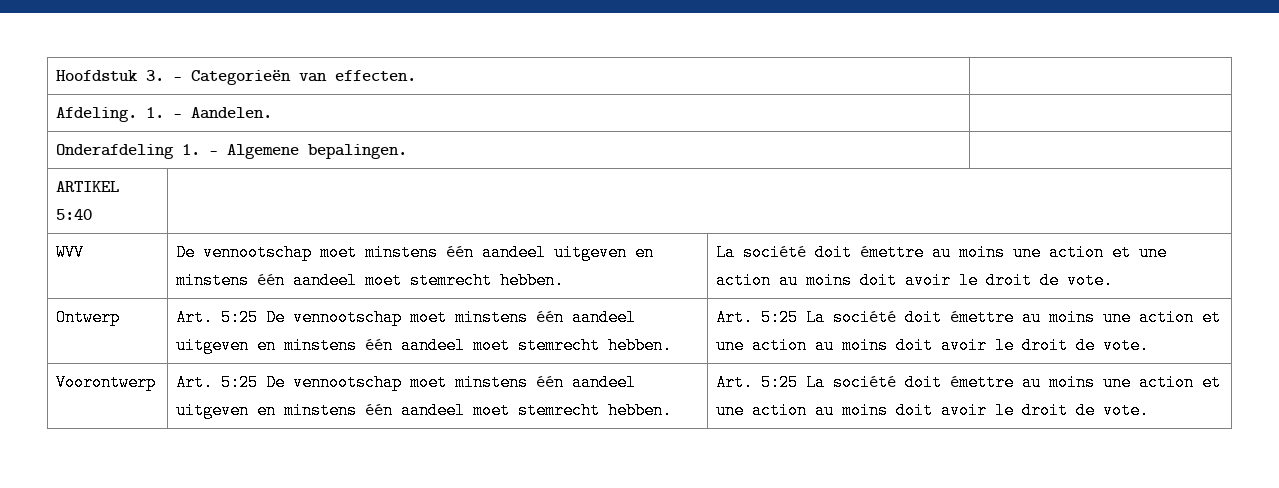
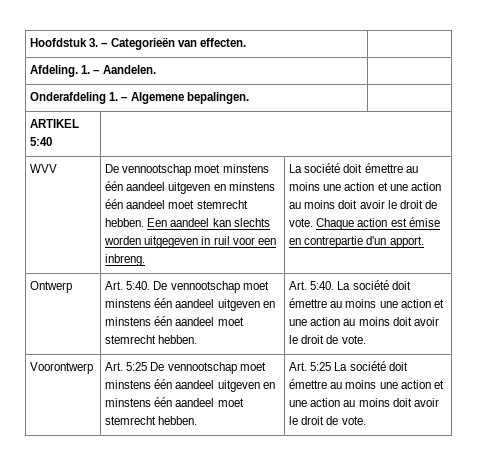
(564, 280) none -> [147,218,270,227] [104,236,276,248] [105,254,146,266] Een aandeel kan slechts worden uitgegeven in ruil voor een inbreng.
(1113, 280) none -> [316,217,440,230] [289,236,424,248] Chaque action est émise en contrepartie d'un apport.
[220,309,258,326] 5:25 -> [126,281,151,290] 5:40.
[760,309,798,326] 5:25 -> [310,281,335,290] 5:40.

